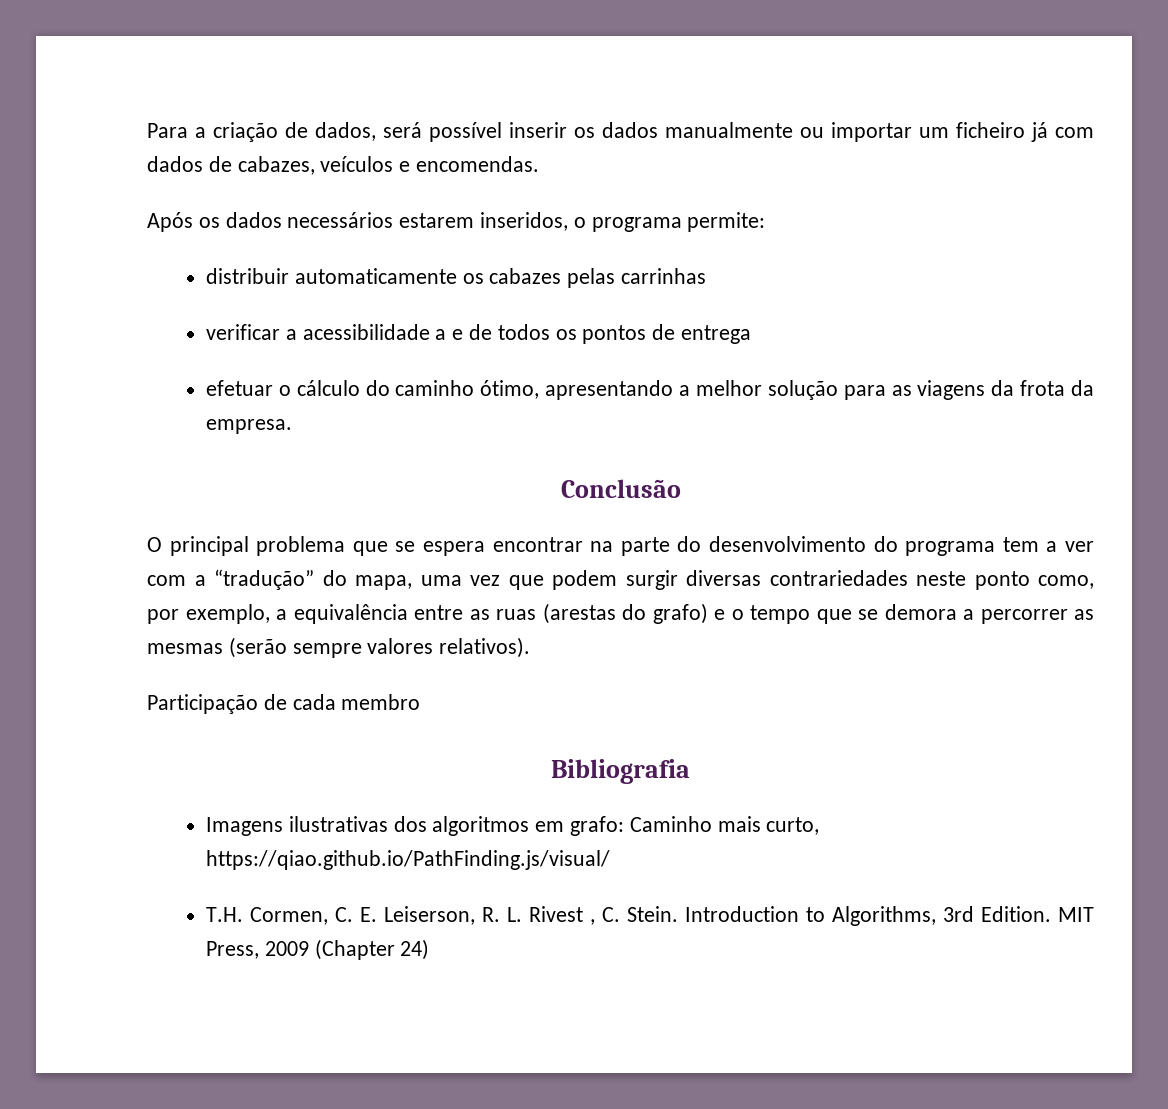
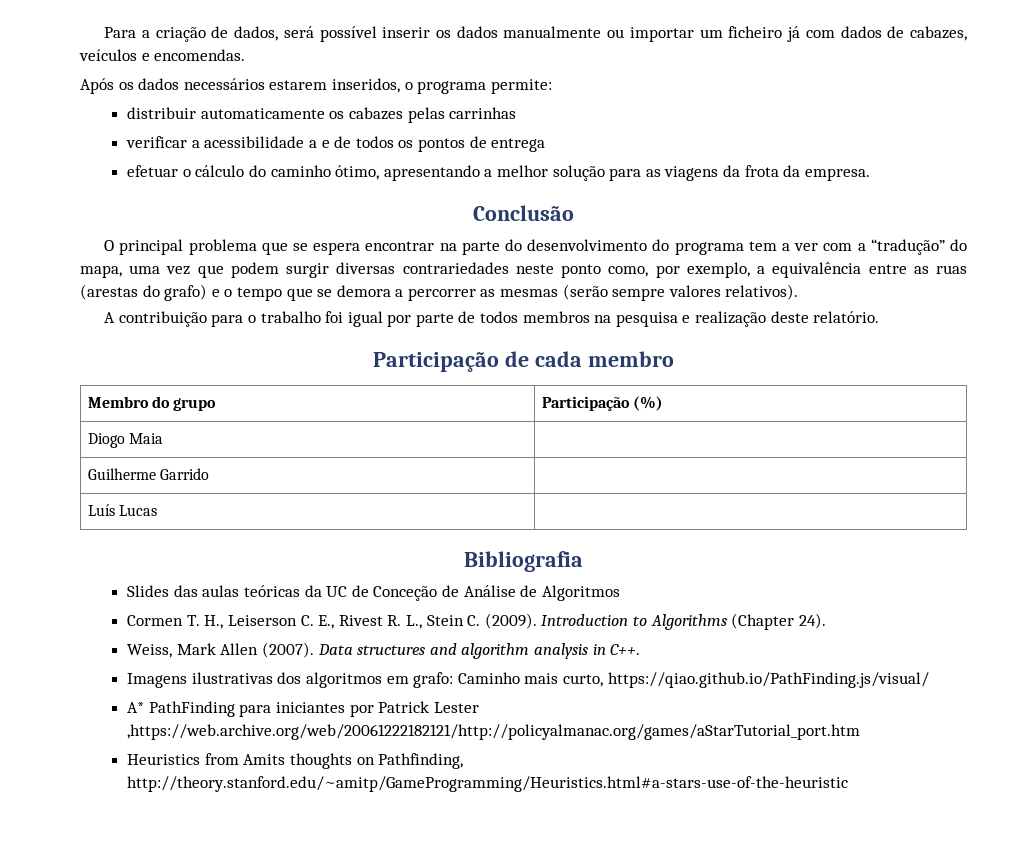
[147,694,421,714] [551,759,690,784] Participação de cada membro // Bibliografia -> [104,311,880,327] [373,351,674,372] [88,396,217,411] [542,396,664,411] [88,433,164,448] [88,468,210,480] [88,504,158,516] [464,551,583,572] [127,585,620,601] [127,613,826,630] [127,642,641,659] A contribuição para o trabalho foi igual por parte de todos membros na pesquisa e realização deste relatório. // Participação de cada membro // Membro do grupo | Participação (%) // Diogo Maia | // Guilherme Garrido | // Luís Lucas | // Bibliografia // Slides das aulas teóricas da UC de Conceção de Análise de Algoritmos // Cormen T. H., Leiserson C. E., Rivest R. L., Stein C. (2009). Introduction to Algorithms (Chapter 24). // Weiss, Mark Allen (2007). Data structures and algorithm analysis in C++.
[206,906,1095,926] [206,939,430,960] T.H. Cormen, C. E. Leiserson, R. L. Rivest , C. Stein. Introduction to Algorithms, 3rd Edition. MIT Press, 2009 (Chapter 24) -> [127,701,479,717] [127,724,861,740] [127,753,464,769] [127,776,849,792] A* PathFinding para iniciantes por Patrick Lester ,https://web.archive.org/web/20061222182121/http://policyalmanac.org/games/aStarTutorial_port.htm // Heuristics from Amits thoughts on Pathfinding, http://theory.stanford.edu/~amitp/GameProgramming/Heuristics.html#a-stars-use-of-the-heuristic

